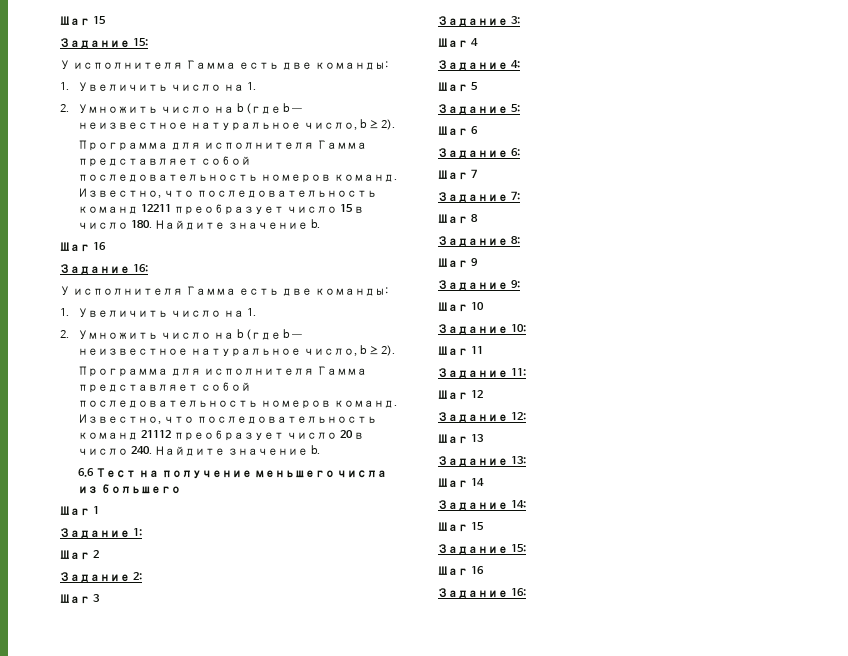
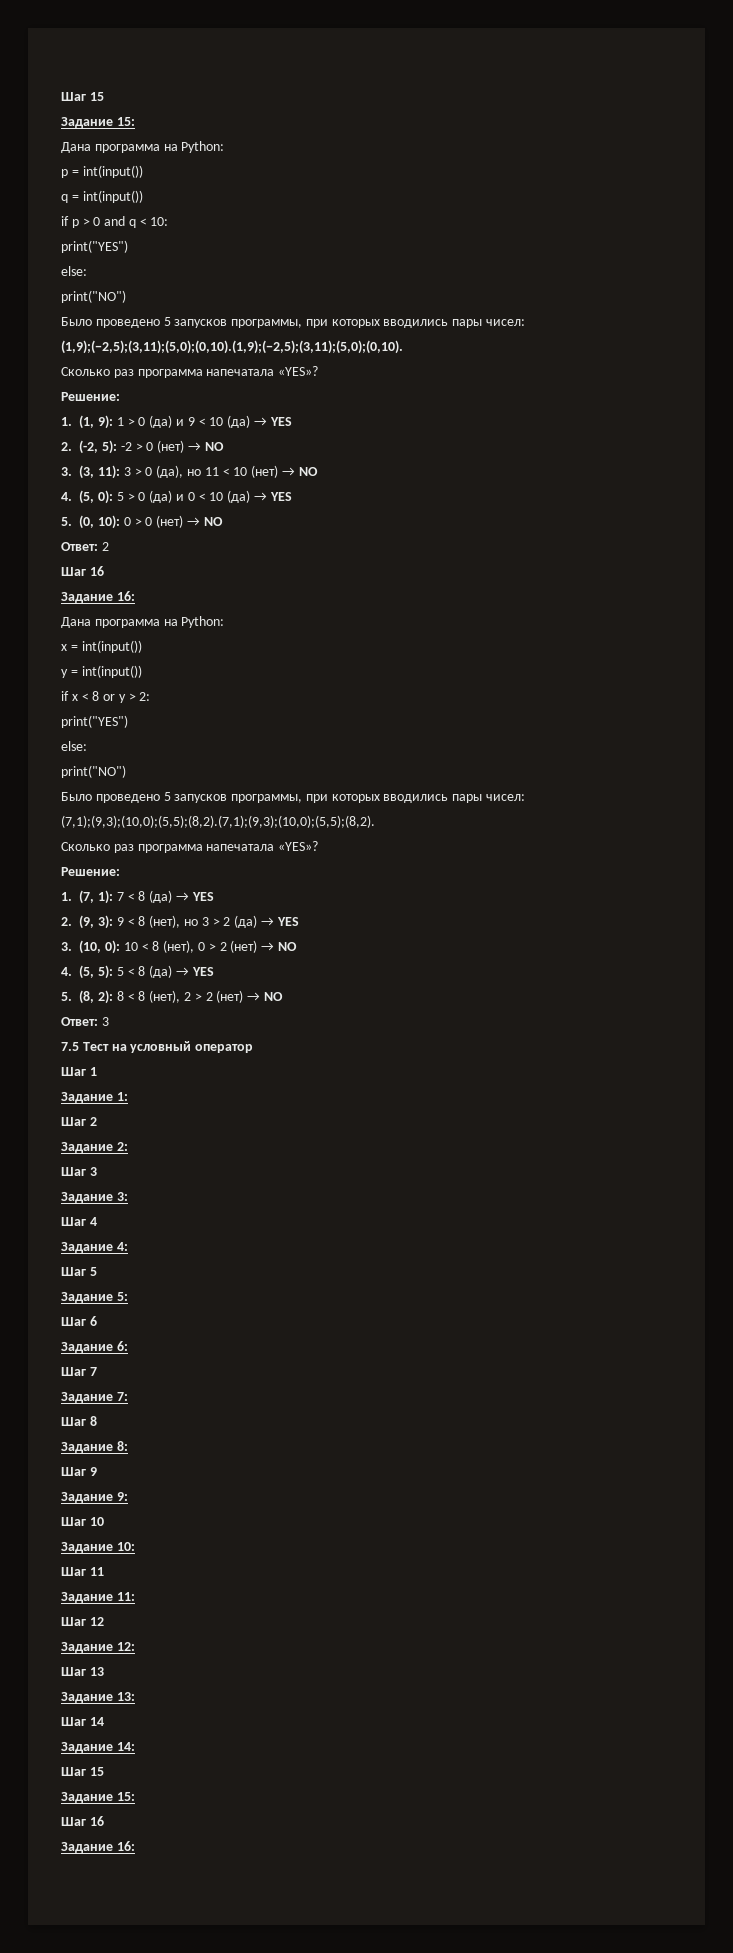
[60,16,106,26] [60,38,148,49] [60,60,388,70] [60,82,256,92] [60,103,303,114] [77,119,396,131] [77,140,367,151] [77,156,251,167] [77,174,397,183] [77,188,377,198] [77,204,365,215] [77,219,320,230] [60,242,106,252] [60,264,148,275] [60,286,388,296] [60,308,256,318] [60,329,303,340] [77,345,396,357] [77,366,367,377] [77,382,251,393] [77,400,397,409] [77,414,377,424] [77,430,365,441] [77,445,320,456] [77,468,388,479] [77,484,181,494] Шаг 15 // Задание 15: // У исполнителя Гамма есть две команды: // 1. Увеличить число на 1. // 2. Умножить число на b (где b — неизвестное натуральное число, b ≥ 2). // Программа для исполнителя Гамма представляет собой последовательность номеров команд. Известно, что последовательность команд 12211 преобразует число 15 в число 180. Найдите значение b. // Шаг 16 // Задание 16: // У исполнителя Гамма есть две команды: // 1. Увеличить число на 1. // 2. Умножить число на b (где b — неизвестное натуральное число, b ≥ 2). // Программа для исполнителя Гамма представляет собой последовательность номеров команд. Известно, что последовательность команд 21112 преобразует число 20 в число 240. Найдите значение b. // 6.6 Тест на получение меньшего числа из большего -> [61,92,104,101] [61,117,135,128] [61,141,225,153] [61,165,143,178] [61,190,143,203] [61,216,169,228] [61,240,128,253] [61,266,87,276] [61,290,126,303] [61,317,526,328] [61,340,403,354] [61,366,319,378] [61,392,120,401] [61,415,292,429] [61,440,224,454] [61,465,318,479] [61,490,292,504] [61,515,223,529] [61,542,109,551] [61,566,104,576] [61,591,135,603] [61,616,225,628] [61,640,142,653] [61,665,142,678] [61,691,151,703] [61,715,128,728] [61,741,87,751] [61,765,126,778] [61,792,526,803] [61,815,375,828] [61,841,319,853] [61,867,120,876] [61,890,214,904] [61,915,299,929] [61,940,297,954] [61,965,214,979] [61,990,283,1004] [61,1017,109,1026] [61,1041,254,1053] Шаг 15 // Задание 15: // Дана программа на Python: // p = int(input()) // q = int(input()) // if p > 0 and q < 10: // print("YES") // else: // print("NO") // Было проведено 5 запусков программы, при которых вводились пары чисел: // (1,9);(−2,5);(3,11);(5,0);(0,10).(1,9);(−2,5);(3,11);(5,0);(0,10). // Сколько раз программа напечатала «YES»? // Решение: // 1. (1, 9): 1 > 0 (да) и 9 < 10 (да) → YES // 2. (-2, 5): -2 > 0 (нет) → NO // 3. (3, 11): 3 > 0 (да), но 11 < 10 (нет) → NO // 4. (5, 0): 5 > 0 (да) и 0 < 10 (да) → YES // 5. (0, 10): 0 > 0 (нет) → NO // Ответ: 2 // Шаг 16 // Задание 16: // Дана программа на Python: // x = int(input()) // y = int(input()) // if x < 8 or y > 2: // print("YES") // else: // print("NO") // Было проведено 5 запусков программы, при которых вводились пары чисел: // (7,1);(9,3);(10,0);(5,5);(8,2).(7,1);(9,3);(10,0);(5,5);(8,2). // Сколько раз программа напечатала «YES»? // Решение: // 1. (7, 1): 7 < 8 (да) → YES // 2. (9, 3): 9 < 8 (нет), но 3 > 2 (да) → YES // 3. (10, 0): 10 < 8 (нет), 0 > 2 (нет) → NO // 4. (5, 5): 5 < 8 (да) → YES // 5. (8, 2): 8 < 8 (нет), 2 > 2 (нет) → NO // Ответ: 3 // 7.5 Тест на условный оператор

